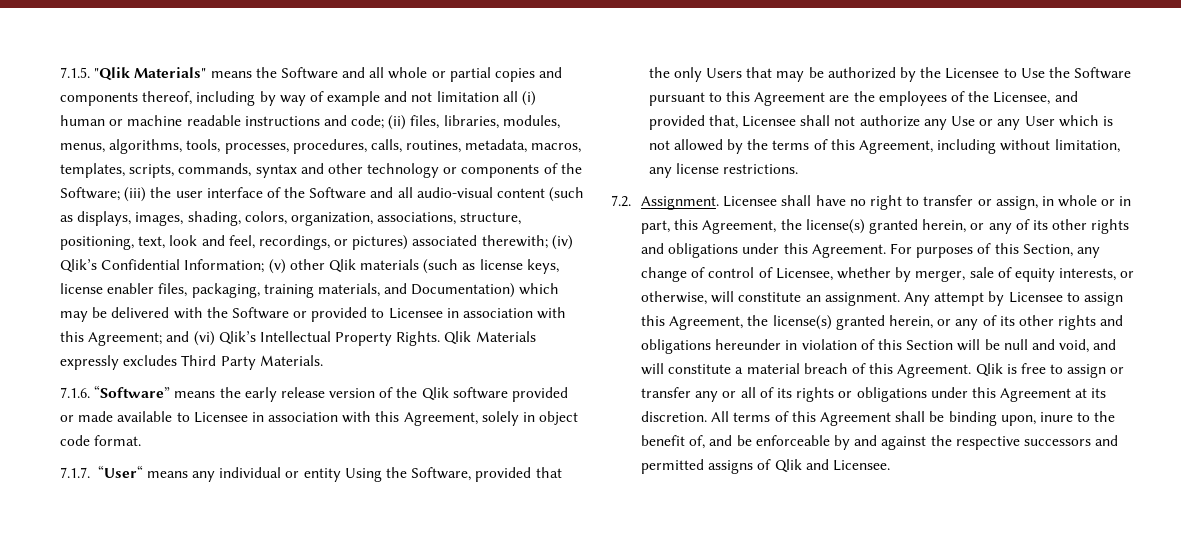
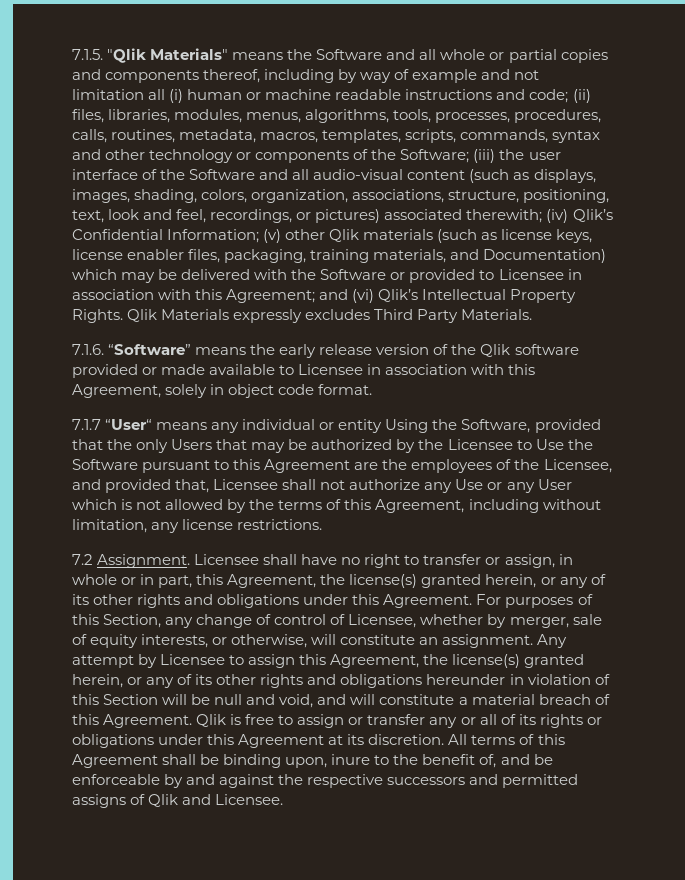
[60,467,90,478] 7.1.7. -> [72,419,101,430] 7.1.7
[611,195,631,207] 7.2. -> [72,554,93,565] 7.2

